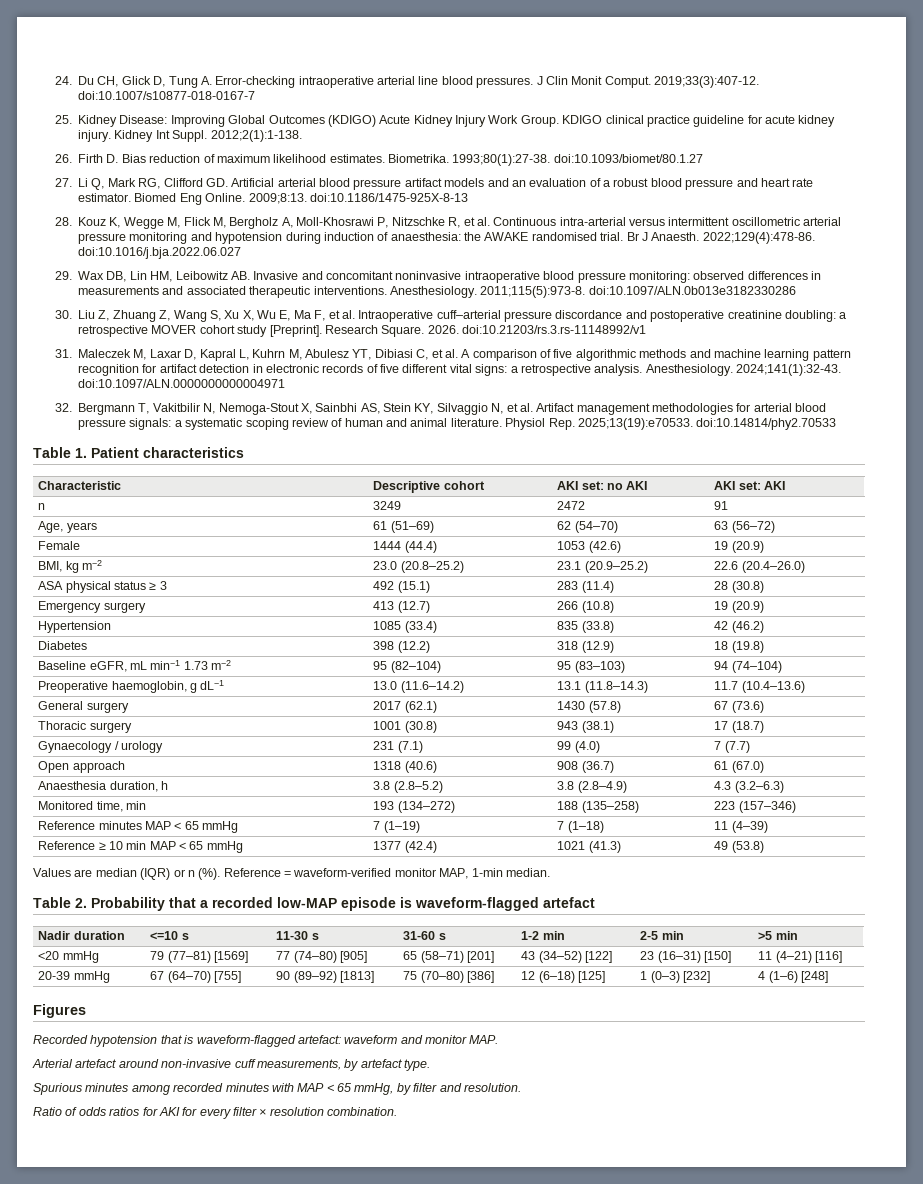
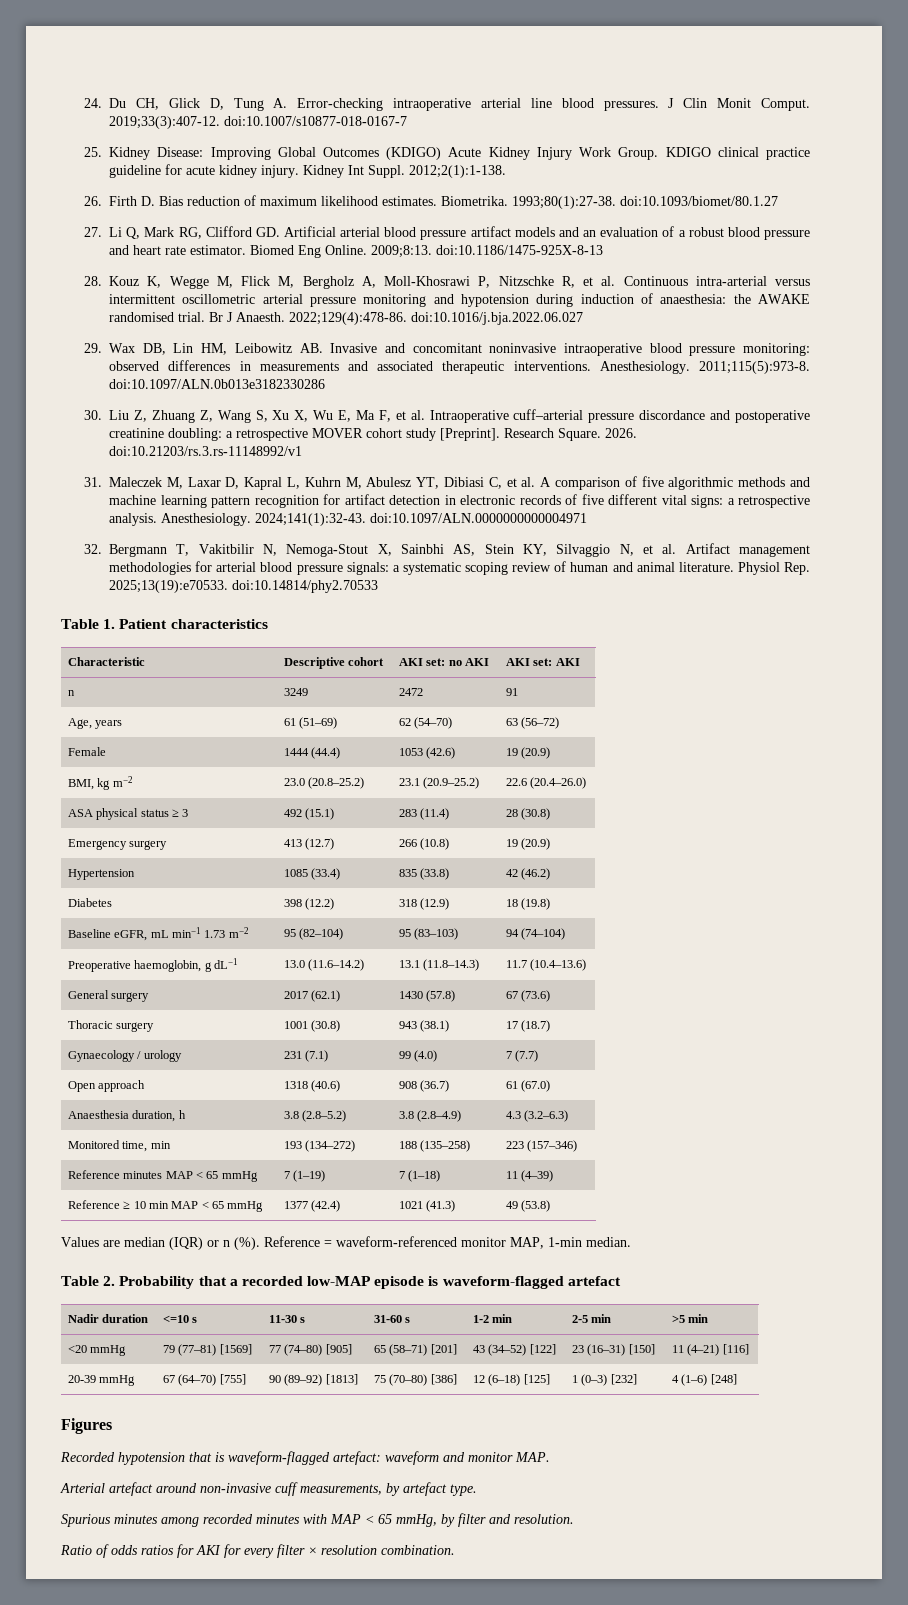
[293,868,392,877] waveform-verified -> [336,1236,457,1247] waveform-referenced

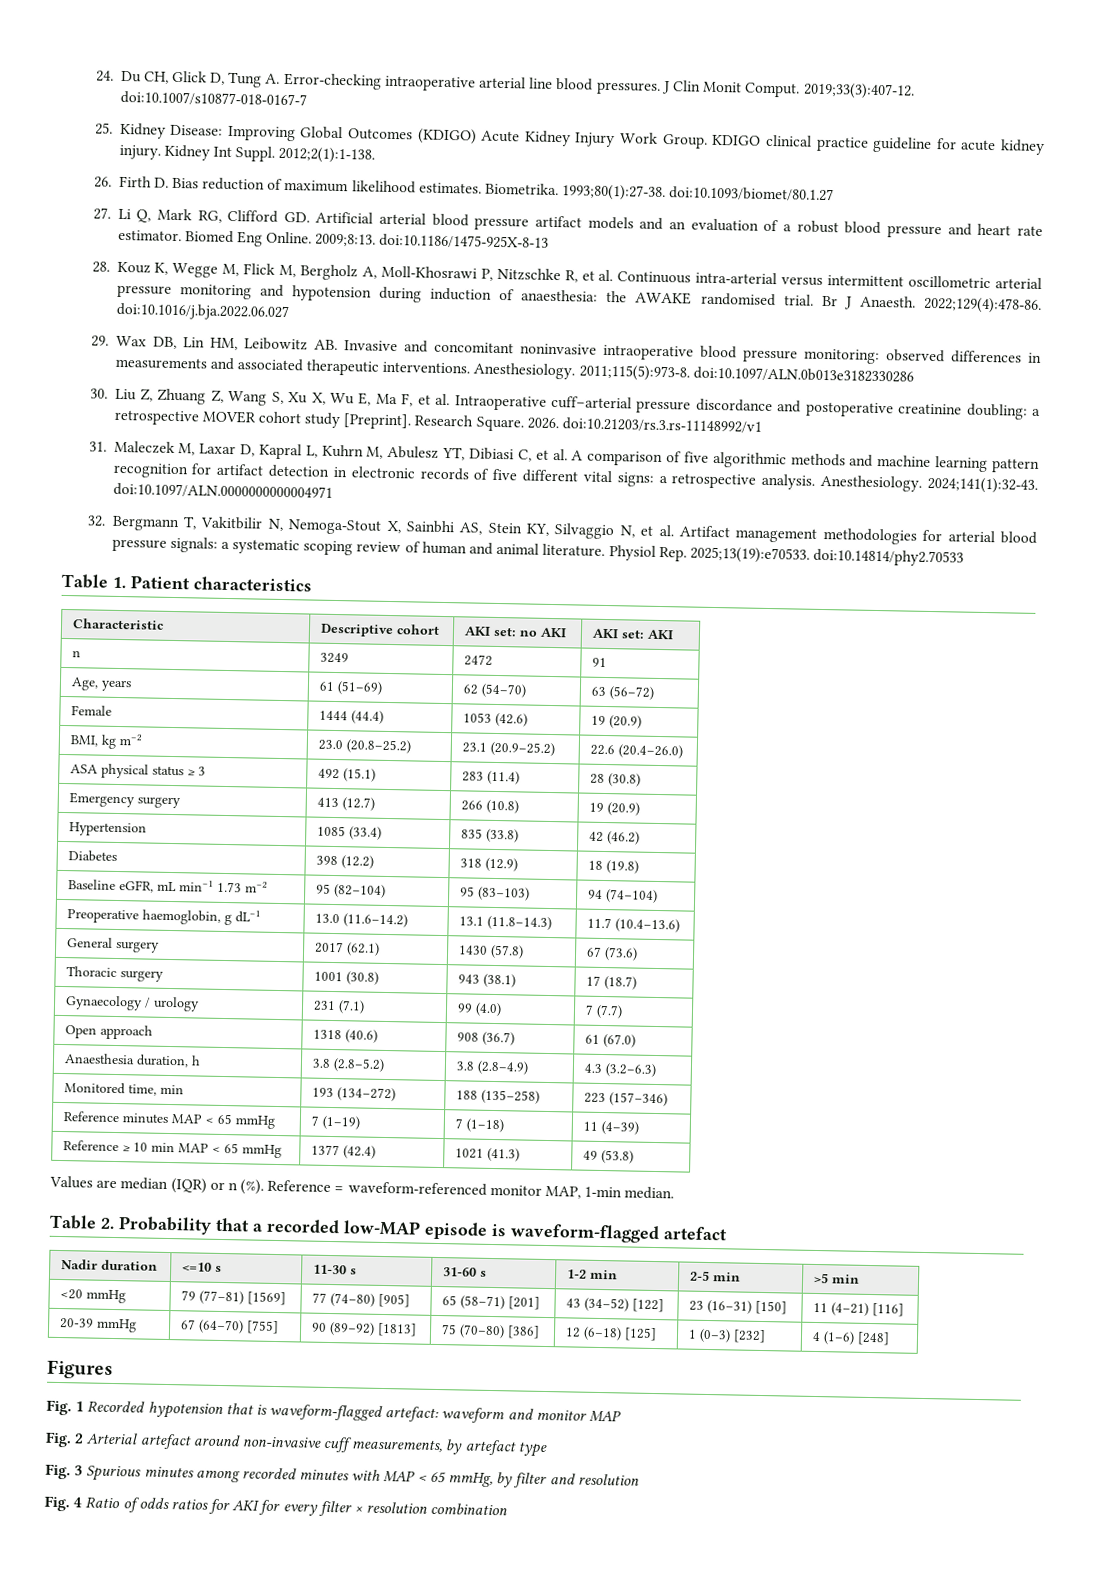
(112, 1426) none -> [46,1399,85,1416] Fig. 1
[515,1452,550,1462] MAP. // -> [589,1409,622,1423] [45,1431,85,1448] MAP // Fig. 2
[450,1484,477,1496] type. // -> [517,1441,548,1458] [45,1463,84,1480] type // Fig. 3
[514,1514,574,1524] resolution. // -> [577,1473,640,1486] [44,1495,83,1512] resolution // Fig. 4
[381,1545,455,1555] combination. -> [430,1502,509,1516] combination

